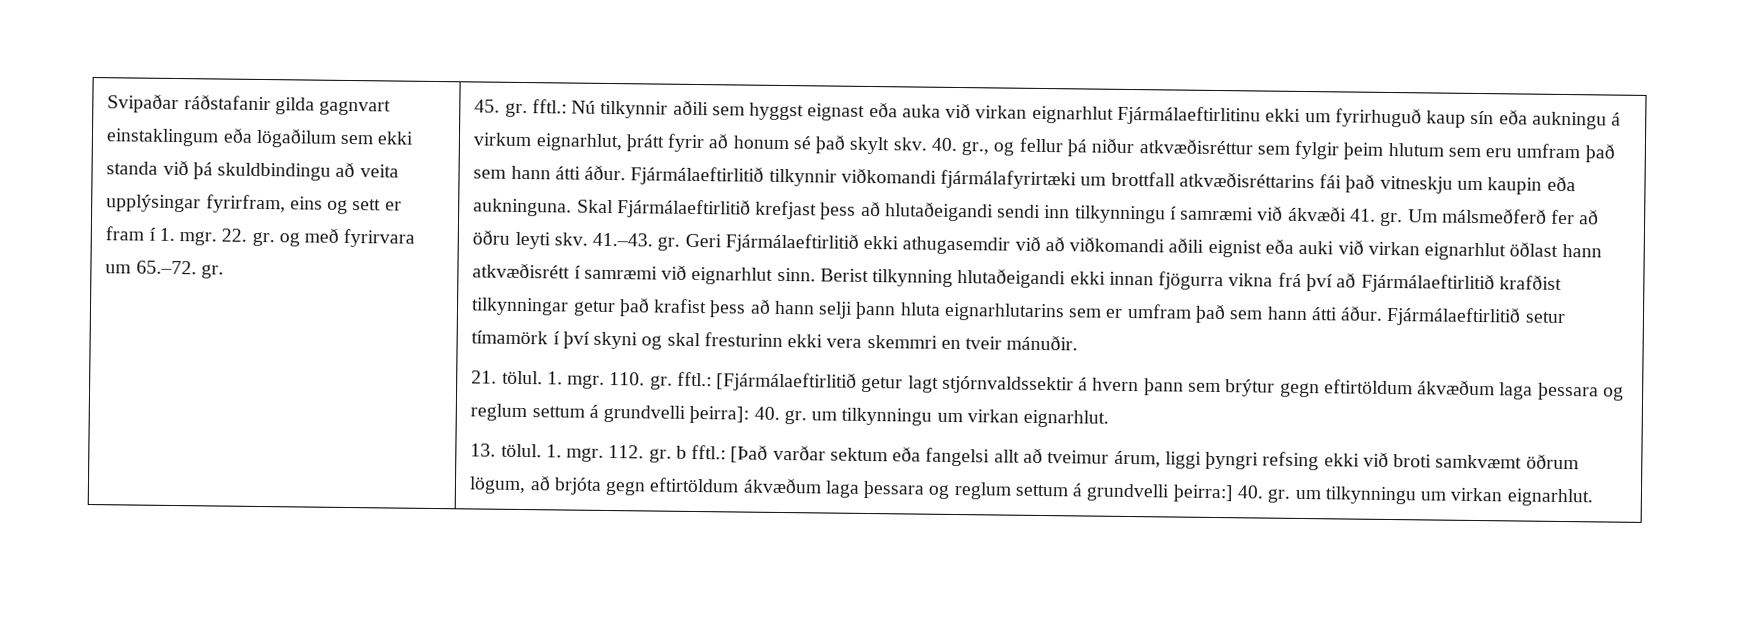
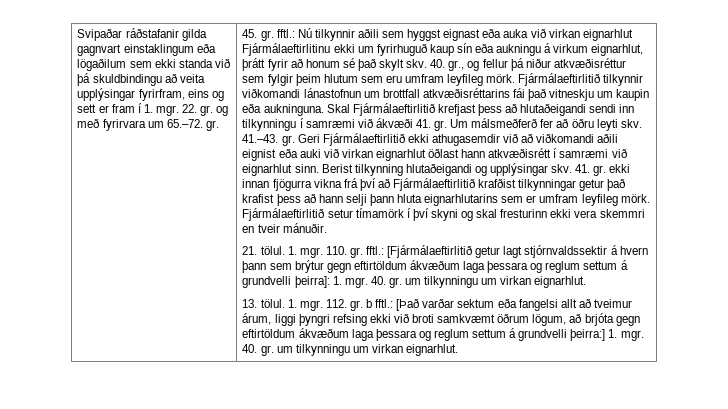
[1584,143,1615,163] [473,164,627,181] það sem hann átti áður. -> [447,74,516,86] leyfileg mörk.
[940,169,1078,190] fjármálafyrirtæki -> [303,88,361,98] lánastofnun
(1067, 278) none -> [474,163,607,176] og upplýsingar skv. 41. gr.
[1194,303,1384,324] það sem hann átti áður. -> [581,194,650,206] leyfileg mörk.
(750, 414) none -> [332,276,368,288] 1. mgr.
(1234, 493) none -> [608,329,644,341] 1. mgr.

